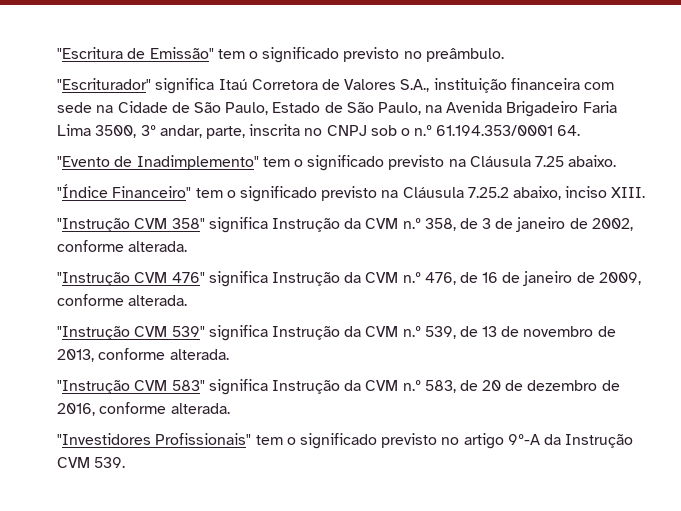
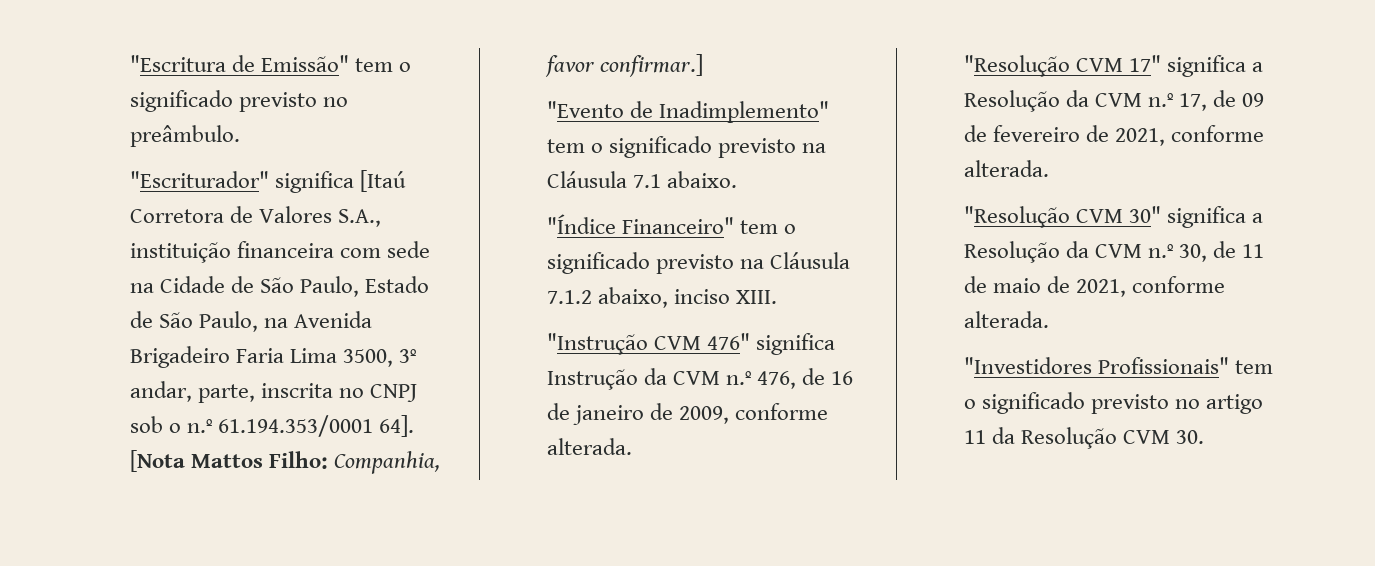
[218,79,248,90] Itaú -> [359,170,406,192] [Itaú
[557,125,581,136] 64. -> [379,415,415,437] [129,450,440,474] [544,54,703,77] 64]. [Nota Mattos Filho: Companhia, favor confirmar.]
[534,156,564,167] 7.25 -> [632,174,661,188] 7.1
[467,187,509,198] 7.25.2 -> [546,290,592,304] 7.1.2
[57,217,633,233] [57,240,188,252] // "Instrução CVM 358" significa Instrução da CVM n.º 358, de 3 de janeiro de 2002, conforme alterada. -> (777, 297) none
[57,325,616,341] [57,348,229,362] [57,379,620,395] [57,403,96,416] "Instrução CVM 539" significa Instrução da CVM n.º 539, de 13 de novembro de 2013, conforme alterada. // "Instrução CVM 583" significa Instrução da CVM n.º 583, de 20 de dezembro de 2016, -> [963,55,1264,77] [963,90,1265,112] [963,125,1265,146] [963,160,1049,177] [963,206,1264,228] [963,241,1265,263] [963,276,1126,297] "Resolução CVM 17" significa a Resolução da CVM n.º 17, de 09 de fevereiro de 2021, conforme alterada. // "Resolução CVM 30" significa a Resolução da CVM n.º 30, de 11 de maio de 2021,
[507,434,634,448] [57,457,126,468] 9º-A da Instrução CVM 539. -> [963,427,1205,449] 11 da Resolução CVM 30.

